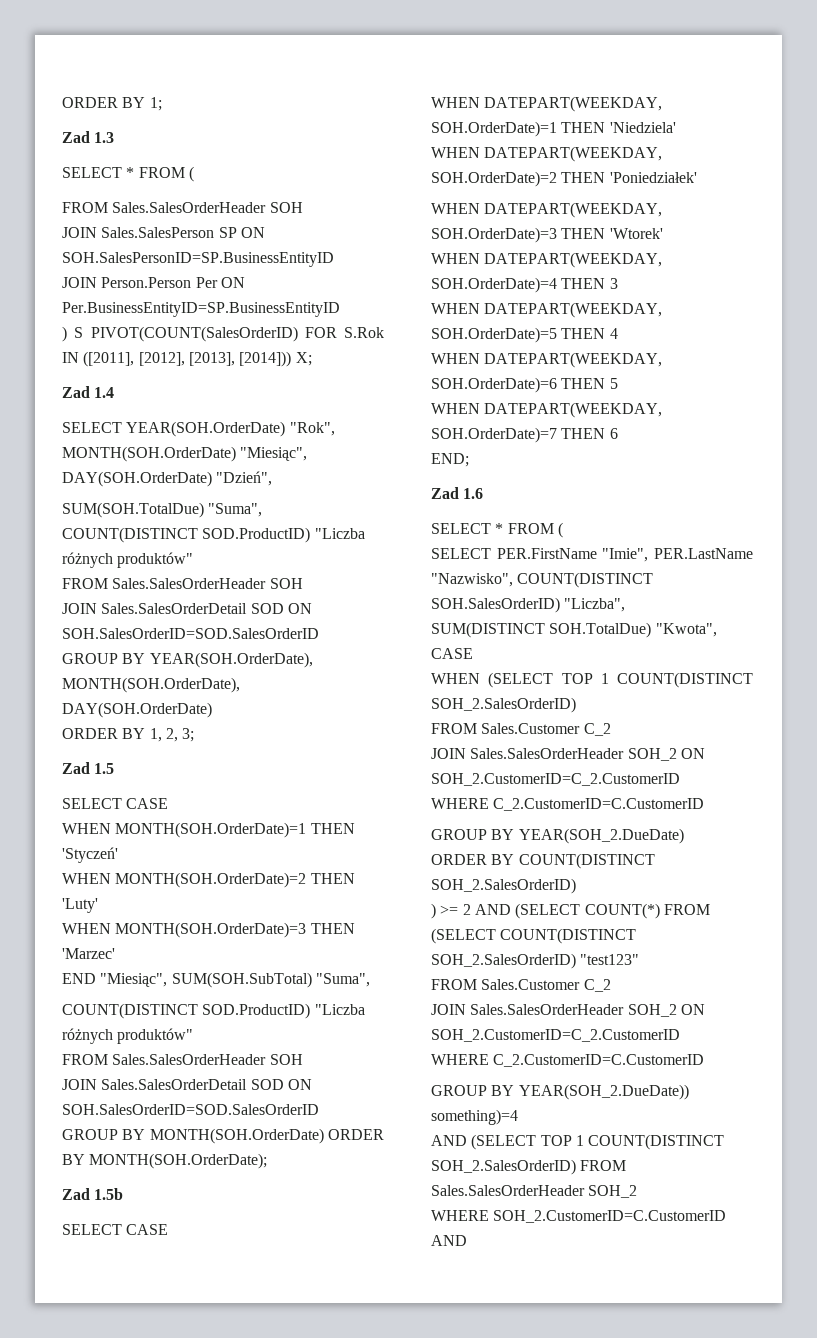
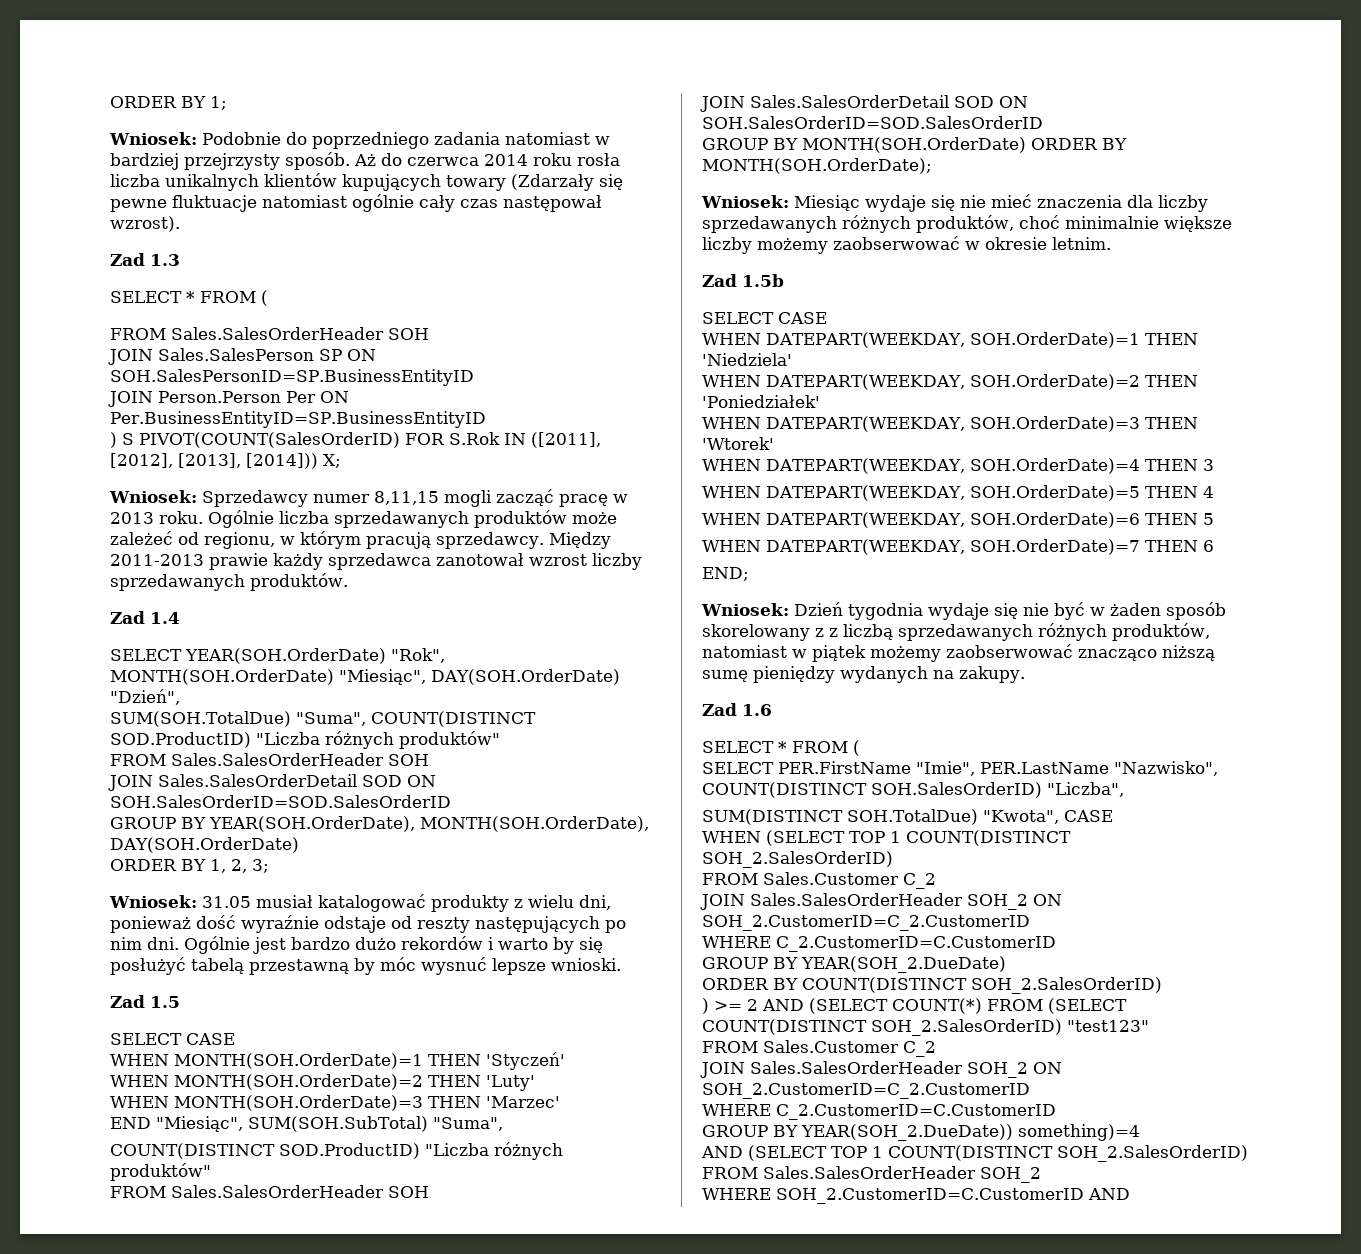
(162, 104) none -> [109,132,610,149] [110,152,620,170] [110,173,623,191] [110,194,602,212] [110,216,180,232] // Wniosek: Podobnie do poprzedniego zadania natomiast w bardziej przejrzysty sposób. Aż do czerwca 2014 roku rosła liczba unikalnych klientów kupujących towary (Zdarzały się pewne fluktuacje natomiast ogólnie cały czas następował wzrost).
(312, 359) none -> [109,489,628,507] [110,510,617,528] [110,531,611,549] [110,553,642,570] [110,573,348,591] // Wniosek: Sprzedawcy numer 8,11,15 mogli zacząć pracę w 2013 roku. Ogólnie liczba sprzedawanych produktów może zależeć od regionu, w którym pracują sprzedawcy. Między 2011-2013 prawie każdy sprzedawca zanotował wzrost liczby sprzedawanych produktów.
(195, 735) none -> [109,894,611,912] [110,915,626,933] [110,936,603,954] [110,957,621,975] // Wniosek: 31.05 musiał katalogować produkty z wielu dni, ponieważ dość wyraźnie odstaje od reszty następujących po nim dni. Ogólnie jest bardzo dużo rekordów i warto by się posłużyć tabelą przestawną by móc wysnuć lepsze wnioski.
(268, 1161) none -> [701,194,1208,212] [702,215,1232,233] [702,236,1111,254] // Wniosek: Miesiąc wydaje się nie mieć znaczenia dla liczby sprzedawanych różnych produktów, choć minimalnie większe liczby możemy zaobserwować w okresie letnim.
(469, 460) none -> [701,602,1226,620] [702,623,1210,641] [702,644,1215,662] [702,666,1025,683] // Wniosek: Dzień tygodnia wydaje się nie być w żaden sposób skorelowany z z liczbą sprzedawanych różnych produktów, natomiast w piątek możemy zaobserwować znacząco niższą sumę pieniędzy wydanych na zakupy.

